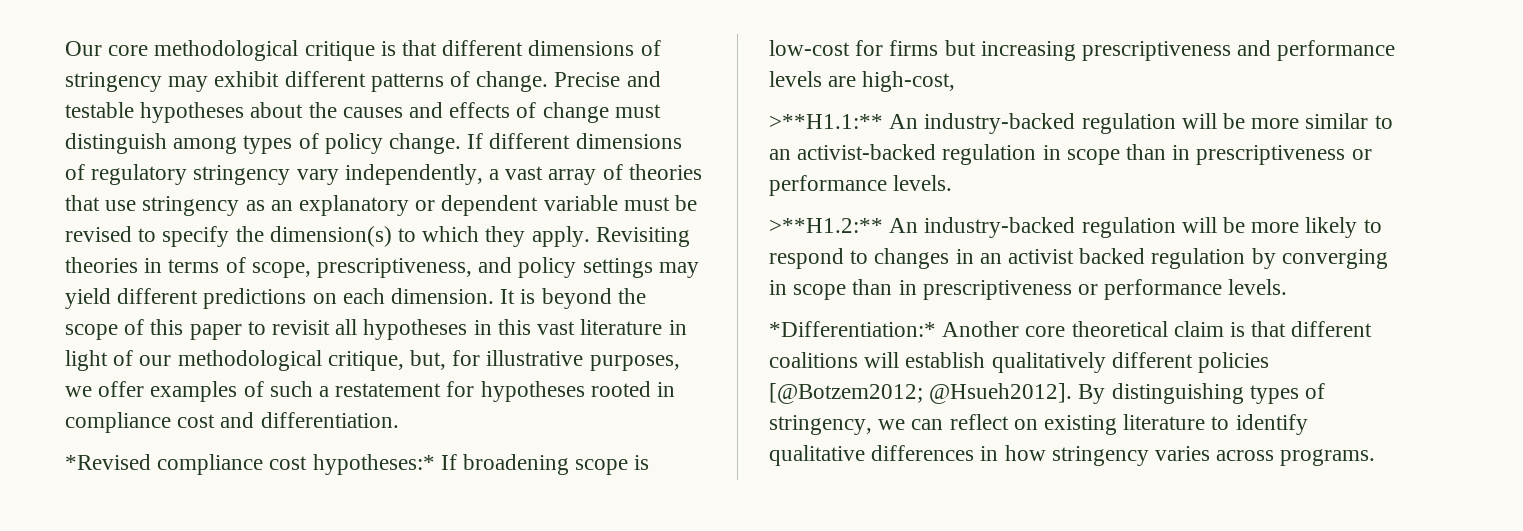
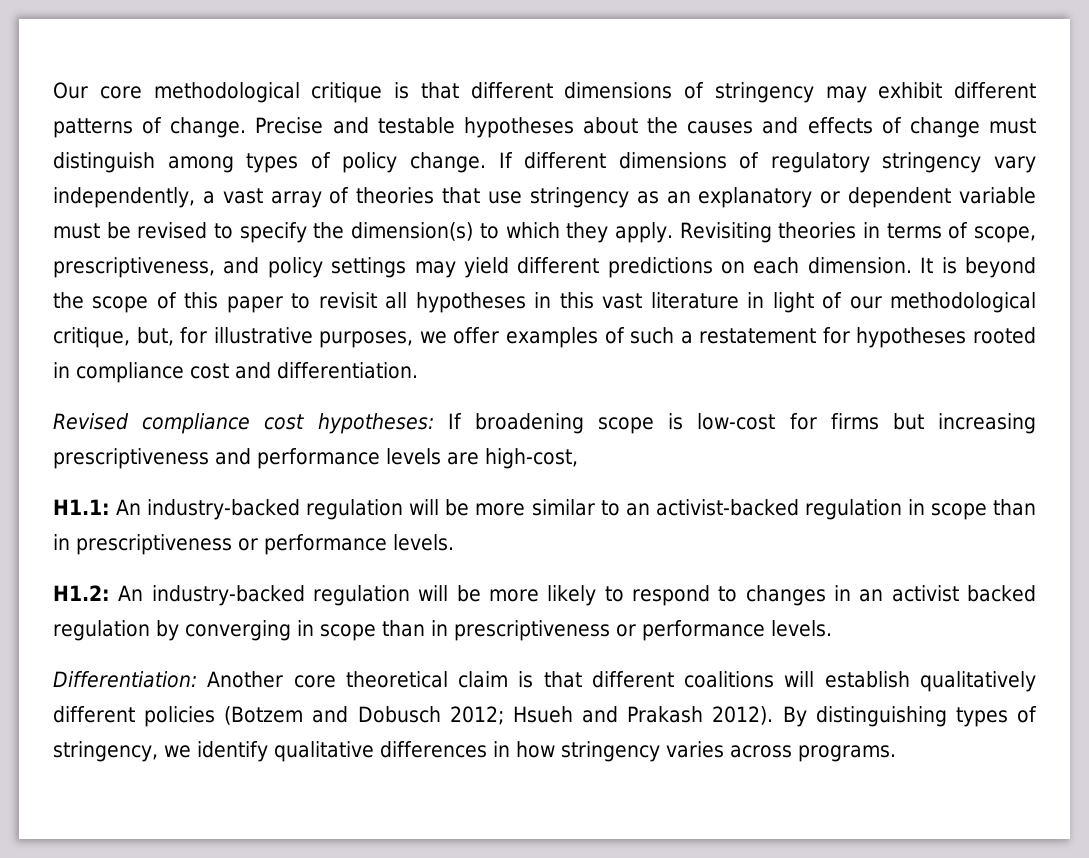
[65,454,435,475] *Revised compliance cost hypotheses:* -> [53,413,434,434] Revised compliance cost hypotheses:
[769,114,883,129] >**H1.1:** -> [53,499,110,515] H1.1:
[769,218,883,233] >**H1.2:** -> [53,585,110,601] H1.2:
[769,321,936,337] *Differentiation:* -> [53,671,197,688] Differentiation:
[769,383,1073,404] [@Botzem2012; @Hsueh2012]. -> [224,706,774,725] (Botzem and Dobusch 2012; Hsueh and Prakash 2012).
[911,414,1230,435] can reflect on existing literature to -> (191, 751) none

